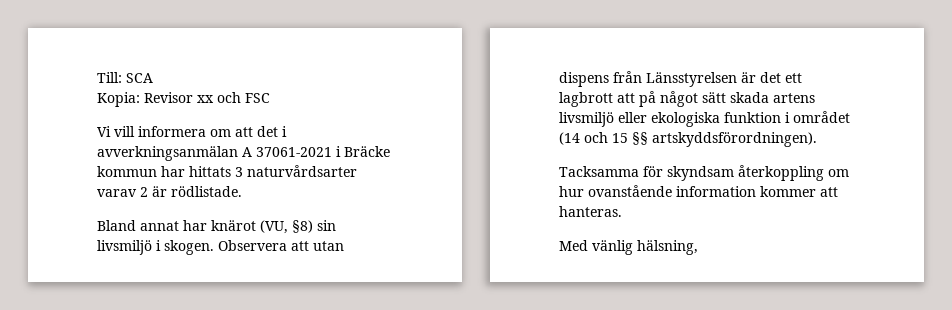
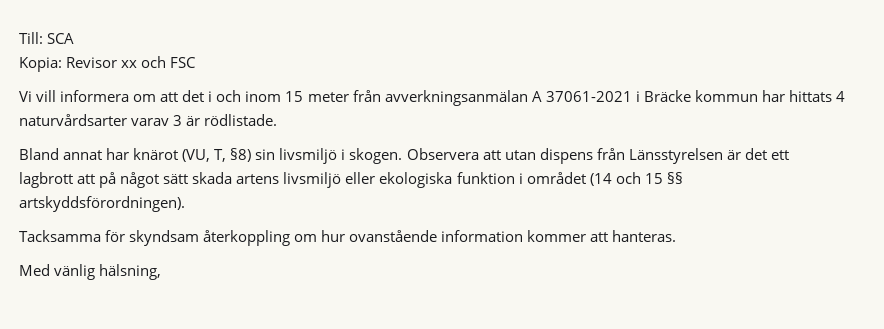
(287, 131) none -> [216,90,381,102] och inom 15 meter från
[235,167,243,177] 3 -> [835,91,845,102] 4
[140,187,148,197] 2 -> [173,115,183,126] 3
(288, 227) none -> [214,149,227,162] T,

